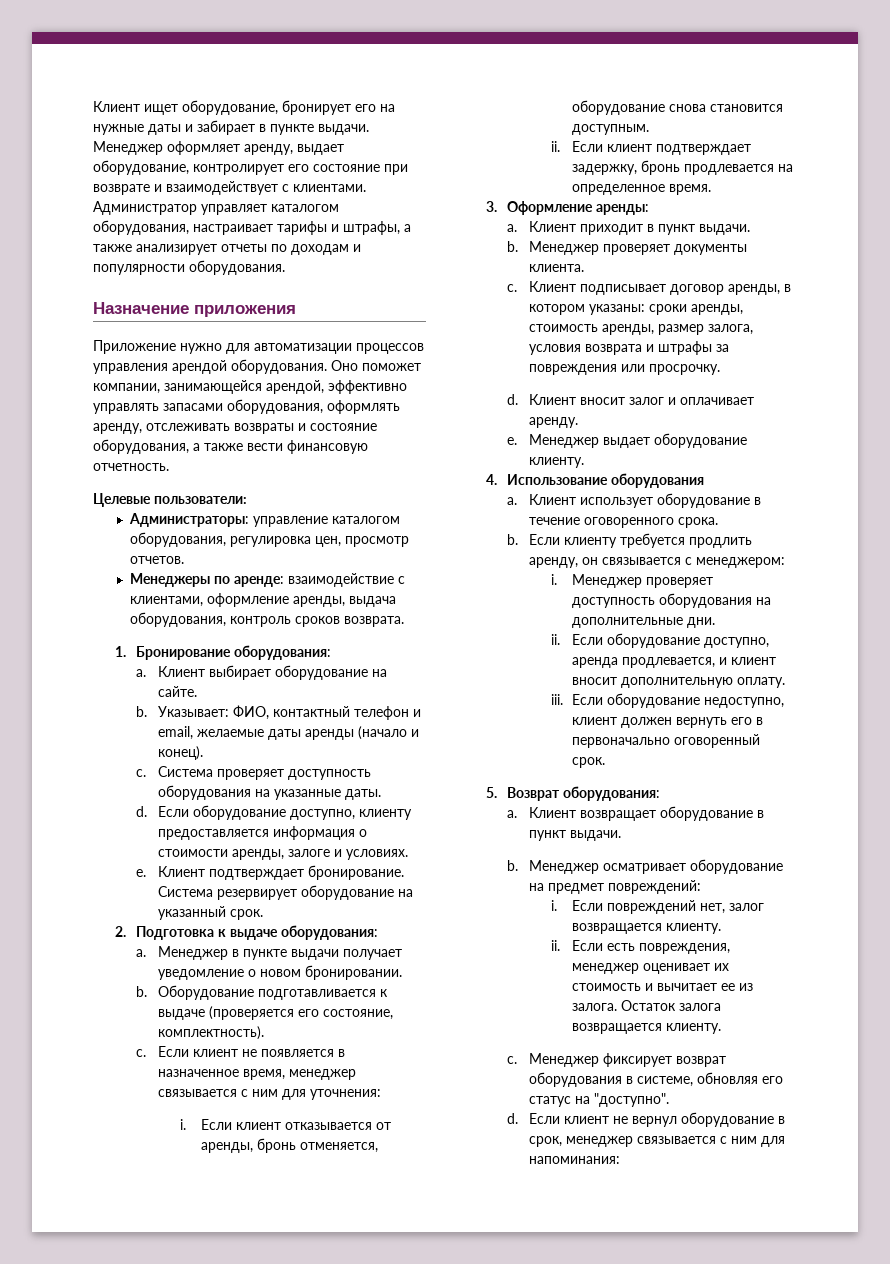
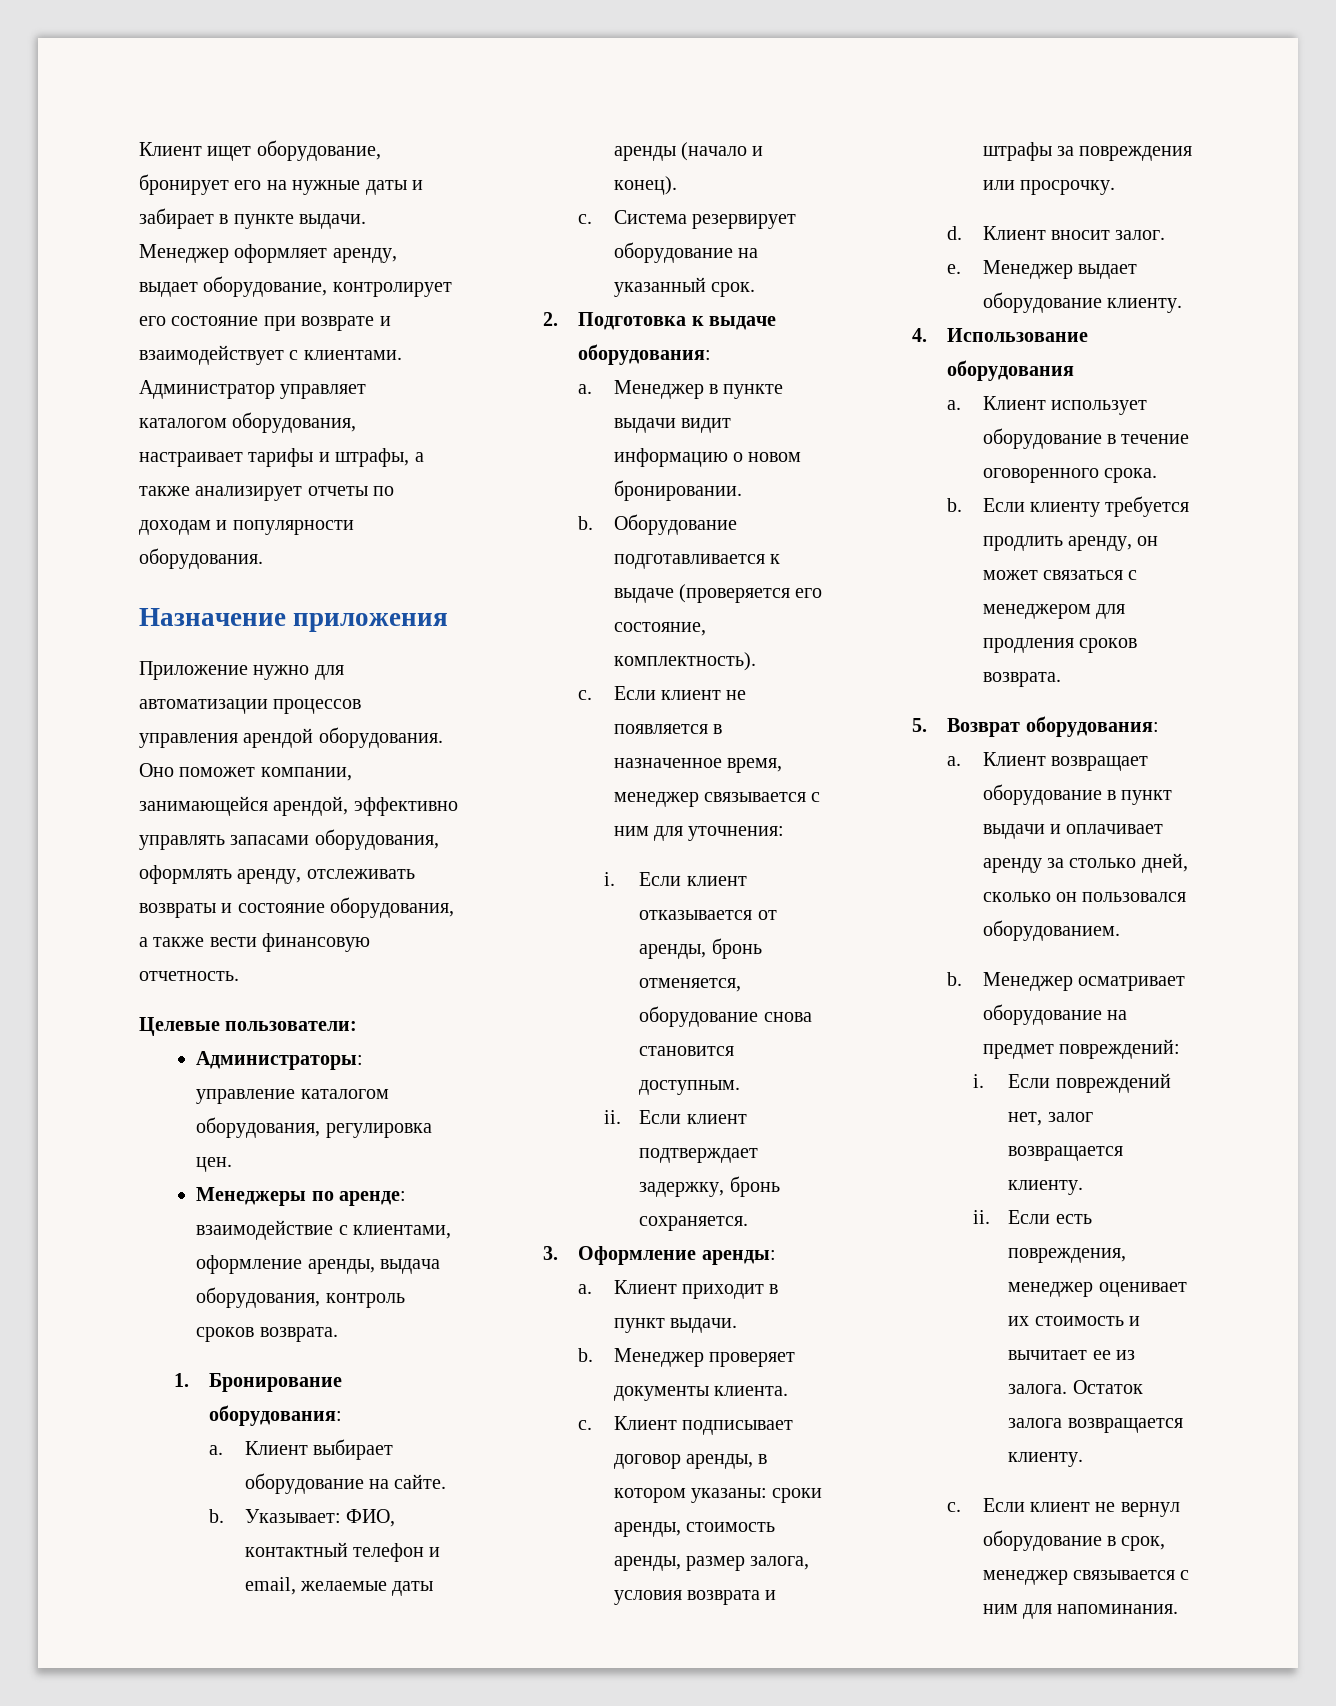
[315,536,410,547] [130,556,185,564] цен, просмотр отчетов. -> [196,1157,233,1172] цен.
[216,769,371,780] [157,785,381,800] [136,805,412,820] [157,826,367,840] [157,849,408,860] [136,865,404,880] [157,886,213,897] проверяет доступность оборудования на указанные даты. // d. Если оборудование доступно, клиенту предоставляется информация о стоимости аренды, залоге и условиях. // e. Клиент подтверждает бронирование. Система -> (687, 217) none
[342,949,402,960] [157,969,244,980] получает уведомление -> [680,418,731,433] [613,448,728,467] видит информацию
[684,164,794,175] [572,184,712,195] продлевается на определенное время. -> [639,1216,749,1231] сохраняется.
[628,397,754,405] [528,417,578,428] залог и оплачивает аренду. -> [1115,230,1166,240] залог.
[601,557,785,568] [550,574,714,588] [572,593,772,608] [572,617,716,628] [550,633,770,648] [572,657,777,668] [572,677,786,688] [550,693,785,708] [572,717,764,728] [572,734,761,748] [572,757,606,768] связывается с менеджером: // i. Менеджер проверяет доступность оборудования на дополнительные дни. // ii. Если оборудование доступно, аренда продлевается, и клиент вносит дополнительную оплату. // iii. Если оборудование недоступно, клиент должен вернуть его в первоначально оговоренный срок. -> [982,570,1138,580] [982,604,1125,619] [982,638,1137,653] [982,672,1061,687] может связаться с менеджером для продления сроков возврата.
[569,830,621,841] выдачи. -> [982,824,1164,839] [982,853,1188,873] [982,892,1187,902] [982,920,1120,941] выдачи и оплачивает аренду за столько дней, сколько он пользовался оборудованием.
[528,1053,726,1067] [528,1072,783,1087] [528,1093,669,1107] [507,1113,519,1124] Менеджер фиксирует возврат оборудования в системе, обновляя его статус на "доступно". // d. -> (962, 1507) none
[528,1156,620,1164] напоминания: -> [1057,1604,1179,1614] напоминания.

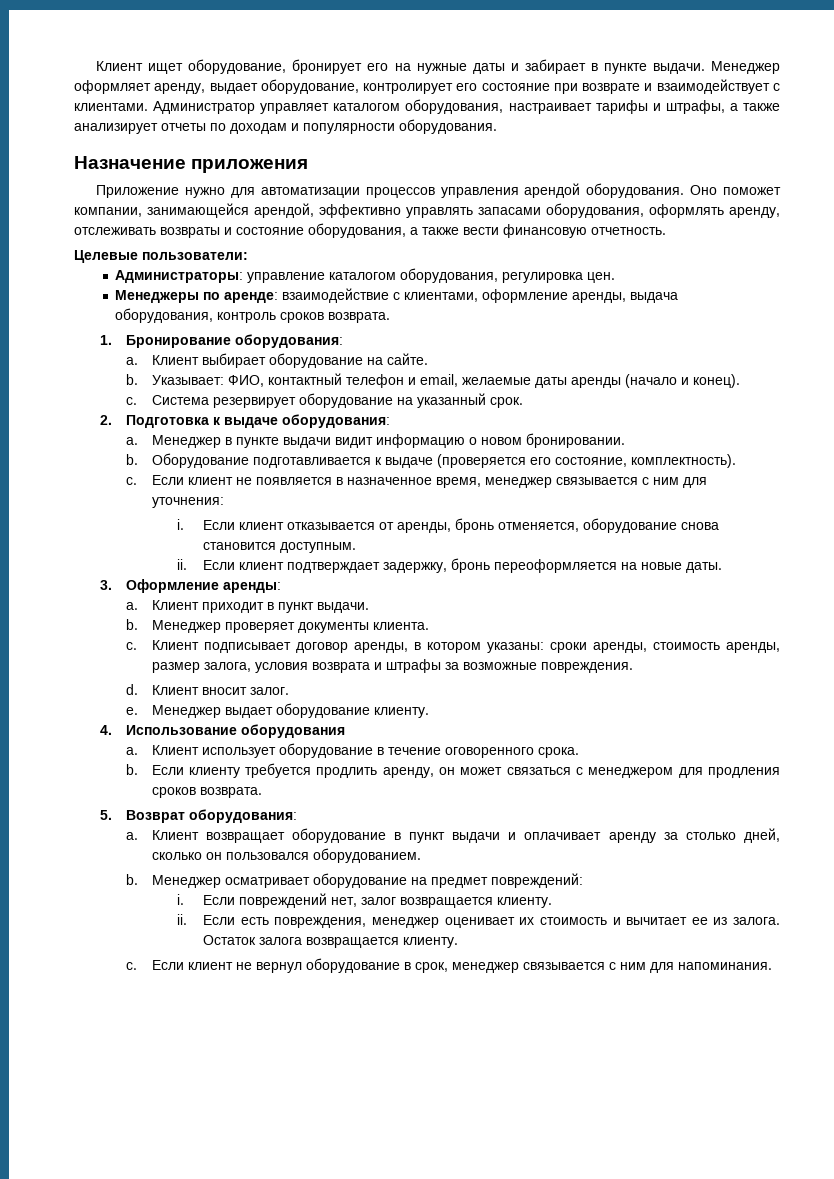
[639,1216,749,1231] сохраняется. -> [494,559,723,573] переоформляется на новые даты.
[1079,146,1193,161] [982,180,1115,195] повреждения или просрочку. -> [462,662,633,673] возможные повреждения.

